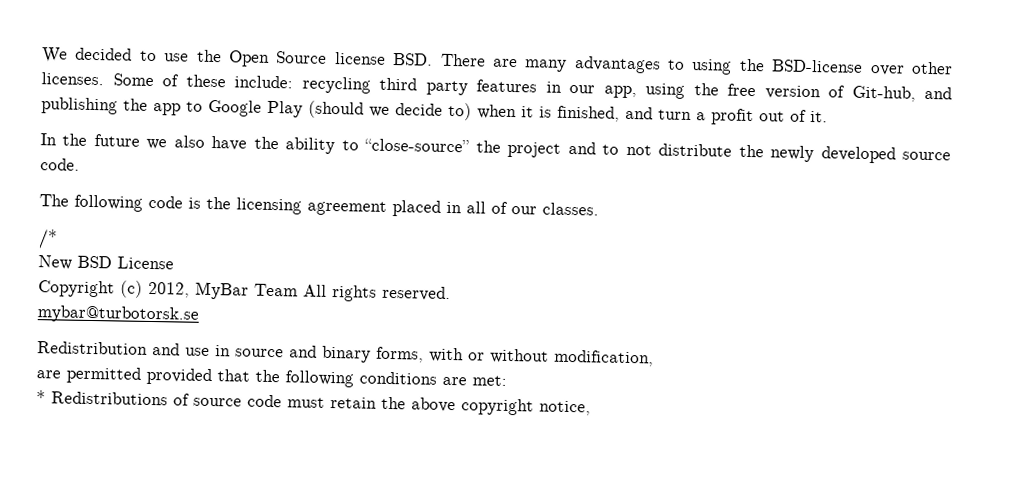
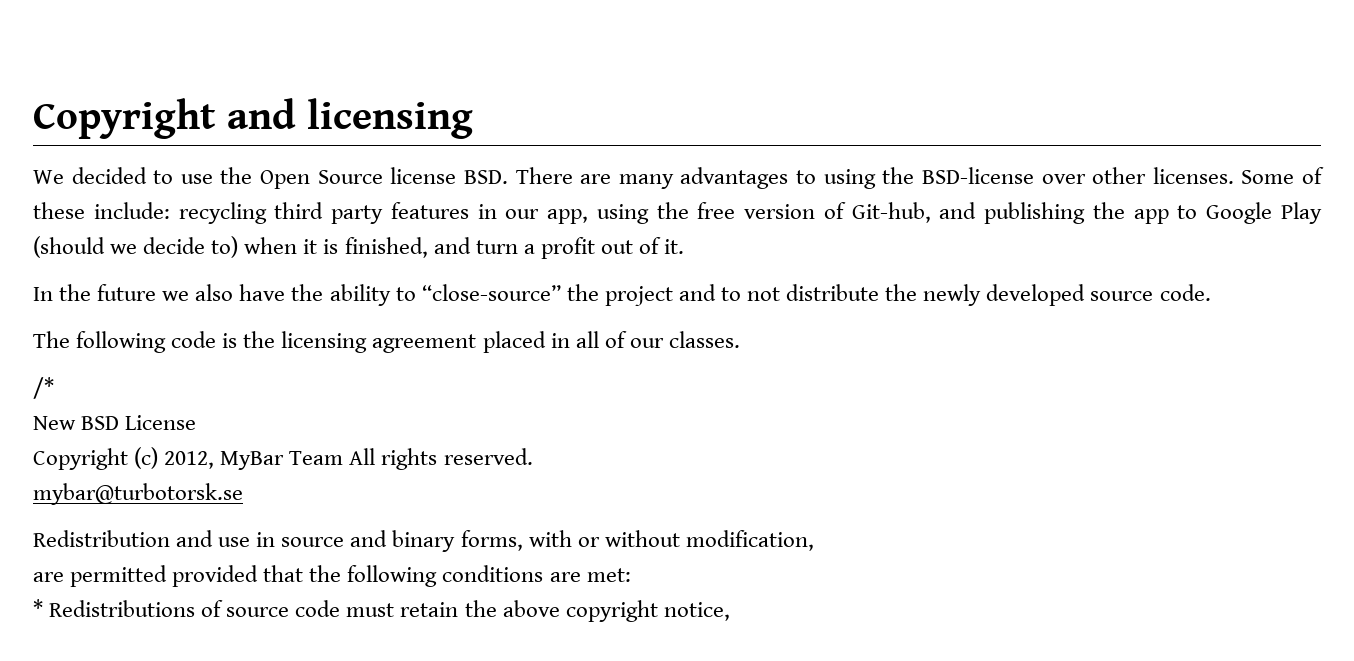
(42, 55) none -> [33,98,473,139] Copyright and licensing //

